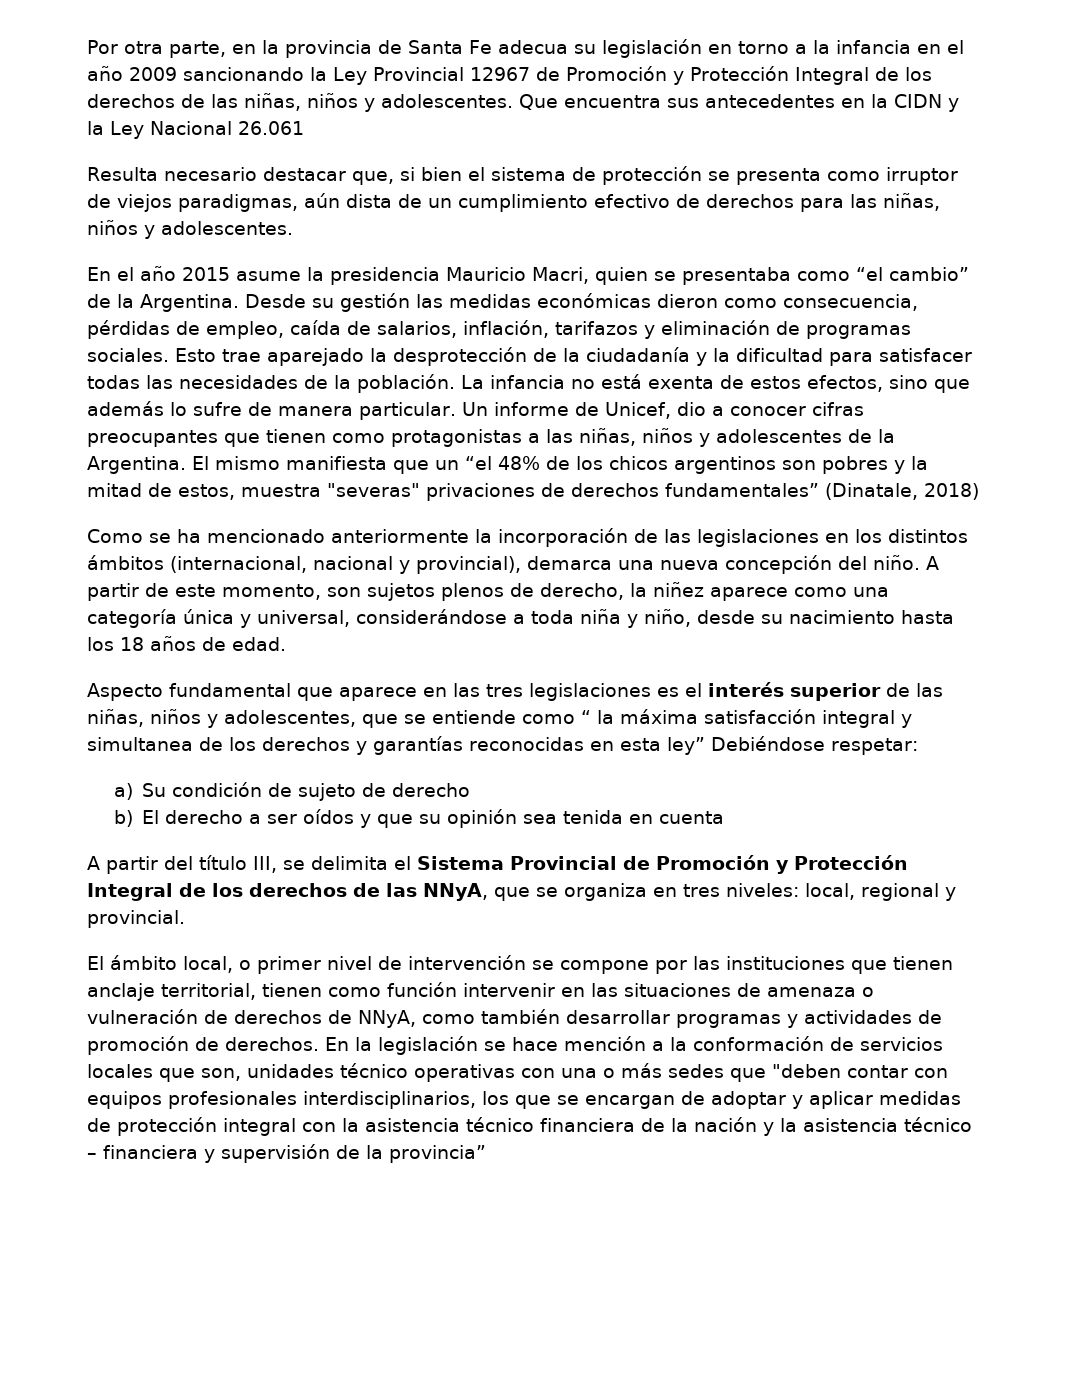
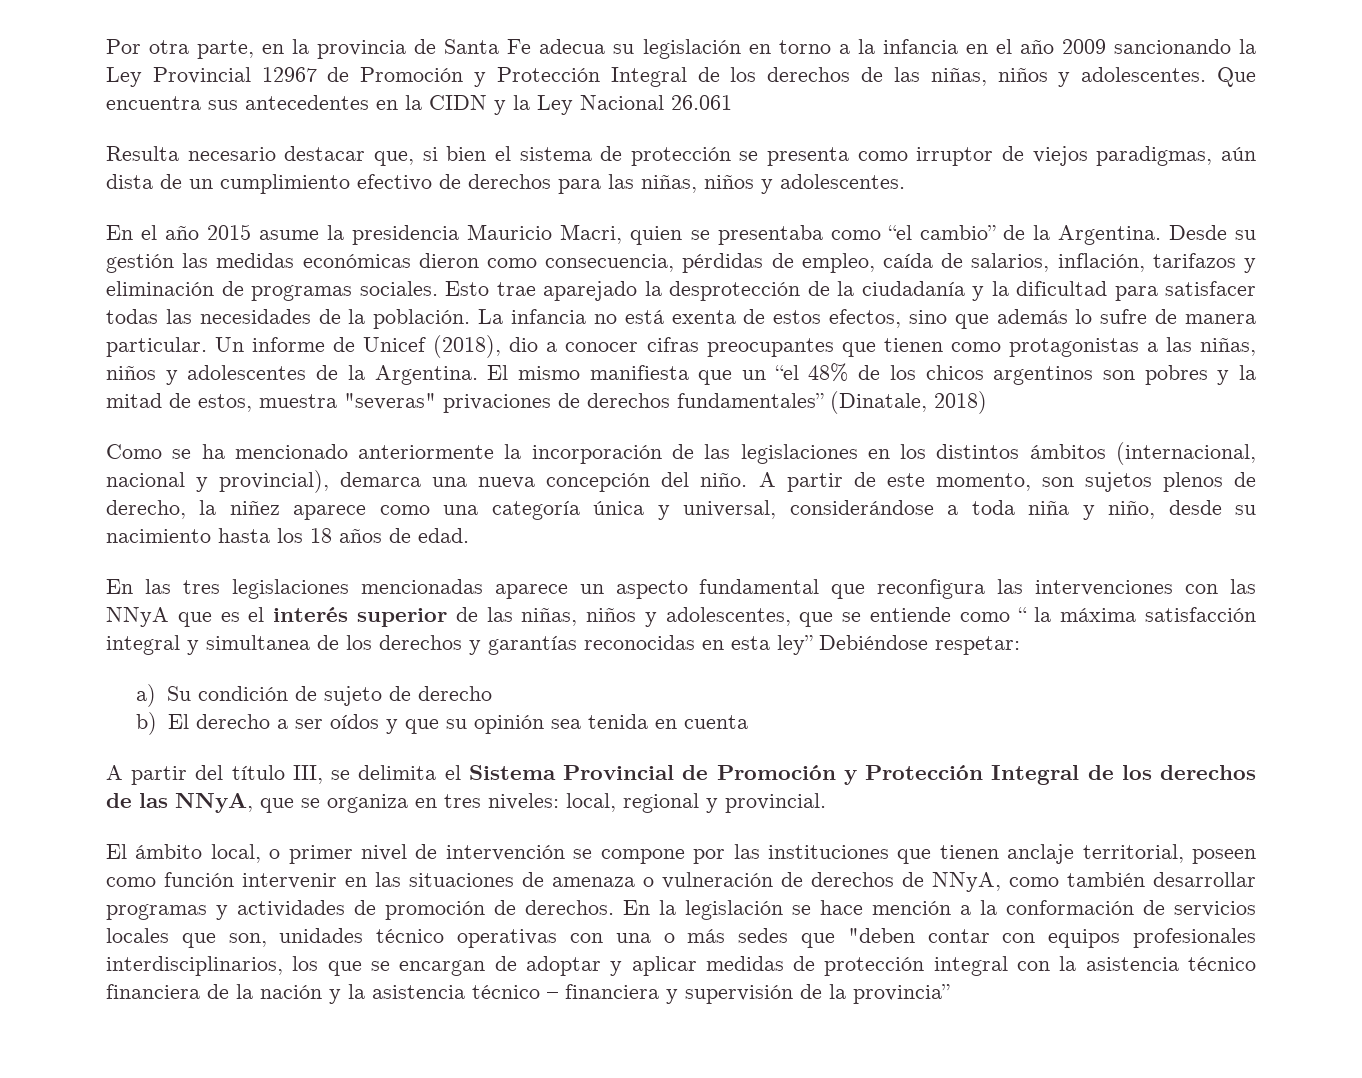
[604,402,671,419] Unicef, -> [363,335,502,358] Unicef (2018),
[87,683,651,701] Aspecto fundamental que aparece en las tres legislaciones -> [106,579,1256,599] [106,607,212,627] En las tres legislaciones mencionadas aparece un aspecto fundamental que reconfigura las intervenciones con las NNyA que
[262,983,322,997] tienen -> [1192,849,1256,864] poseen

